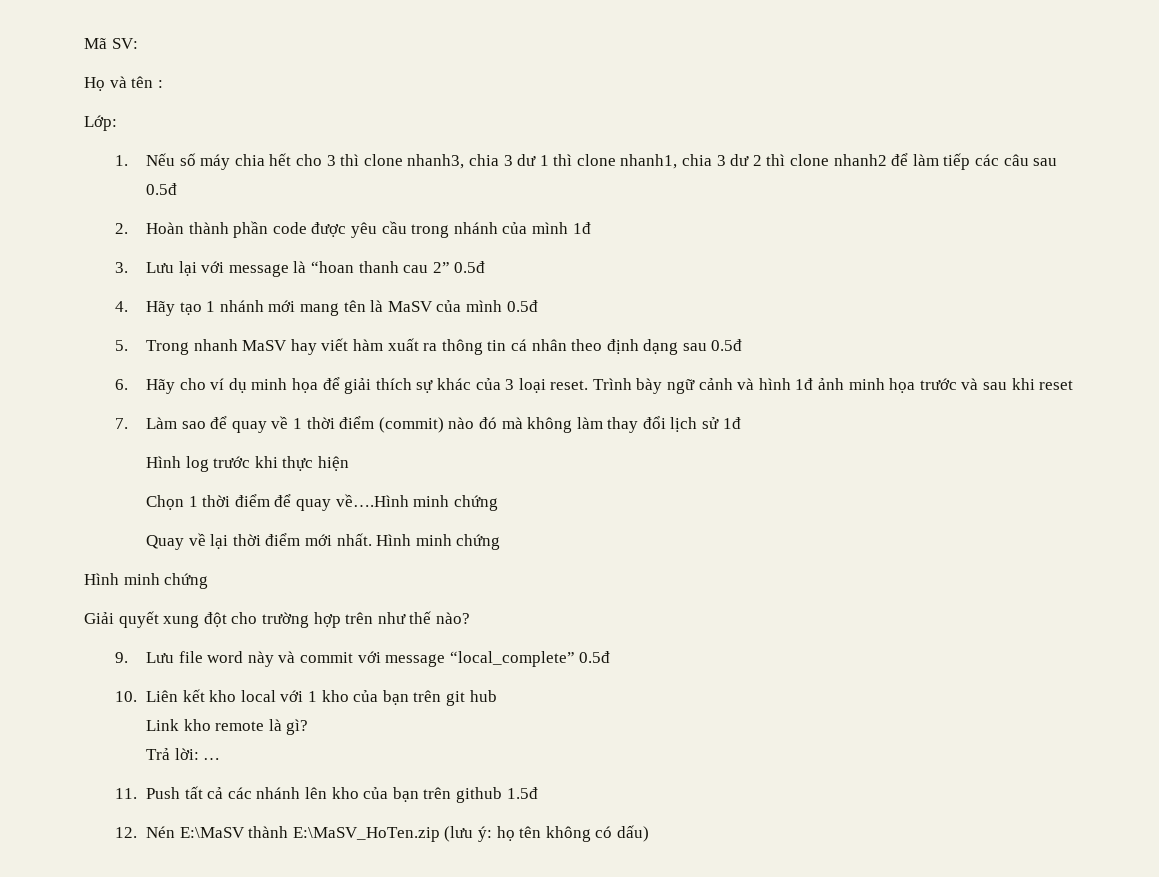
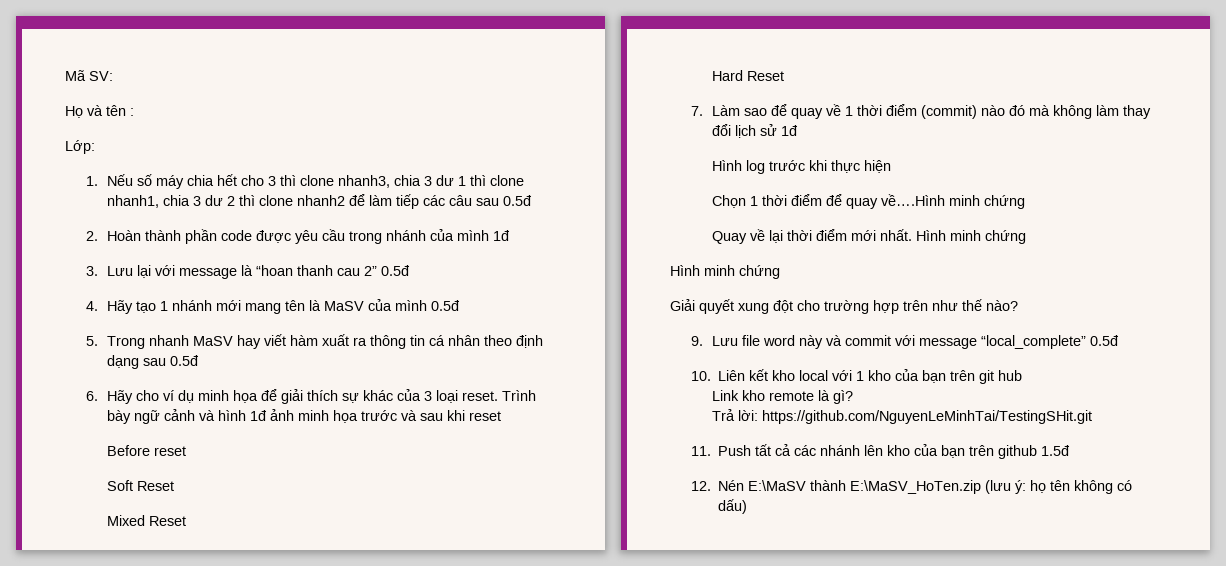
(1074, 385) none -> [107,445,187,456] [107,480,175,491] [107,515,187,526] [712,70,785,81] // Before reset // Soft Reset // Mixed Reset // Hard Reset
[203,758,221,760] … -> [762,410,1093,424] https://github.com/NguyenLeMinhTai/TestingSHit.git

